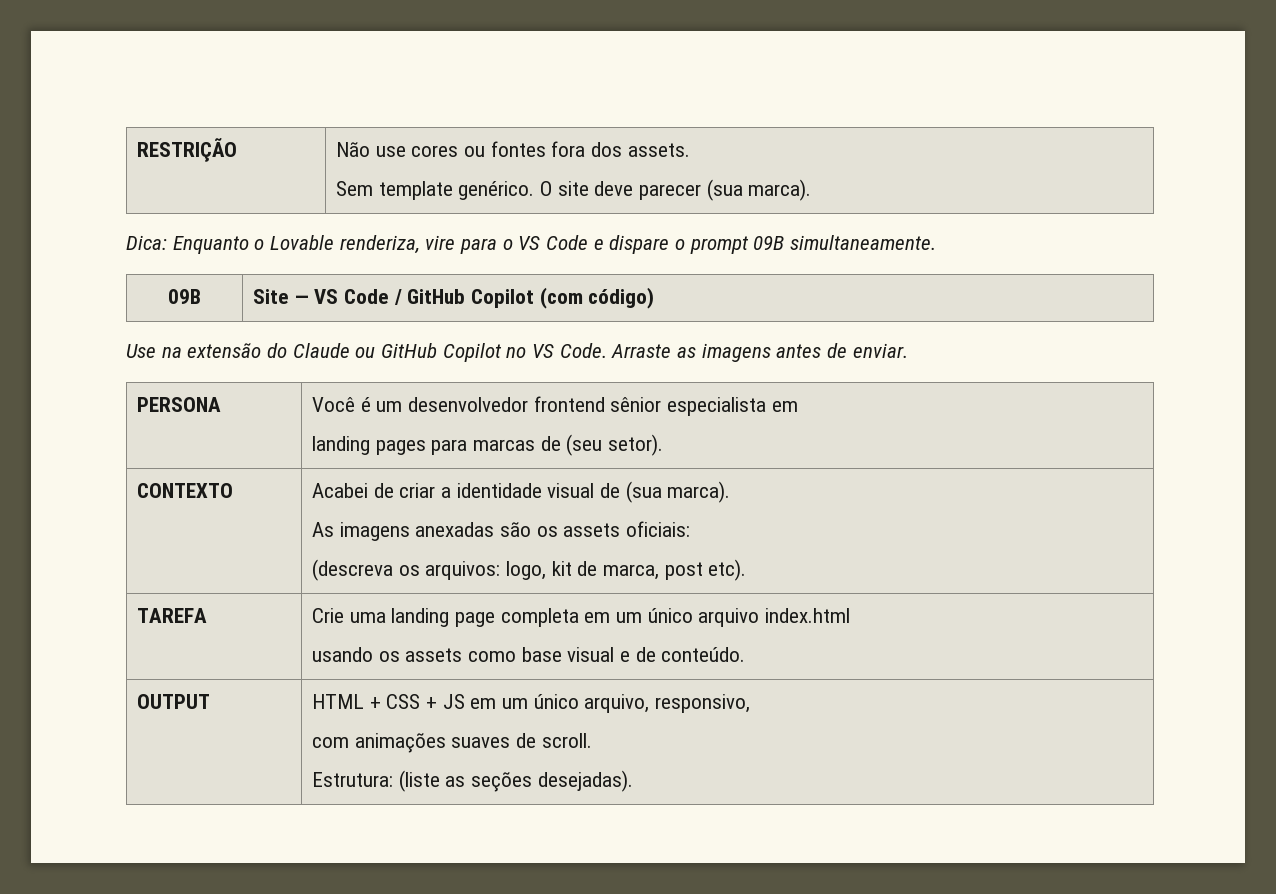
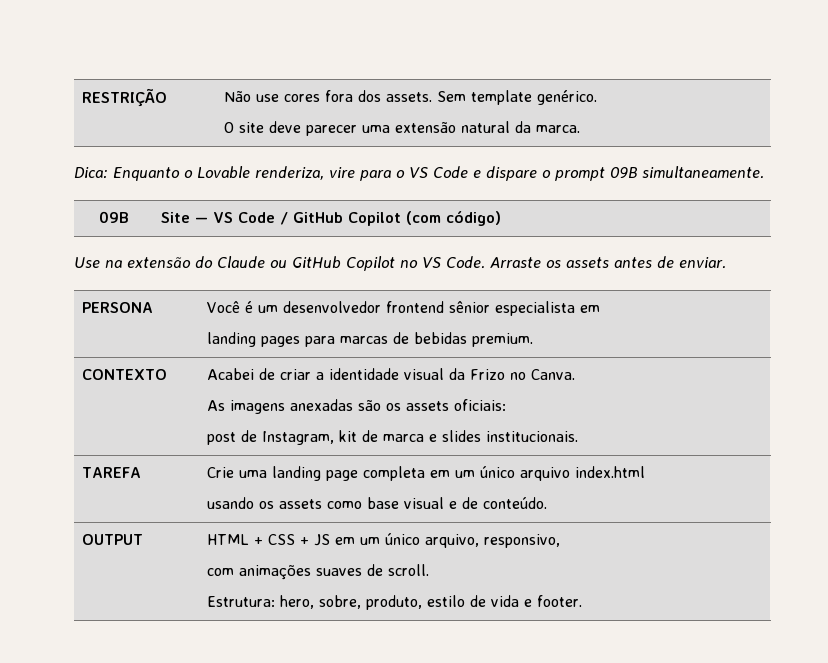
[464,141,546,157] ou fontes -> (320, 98) none
(690, 150) // -> (432, 97) none
(535, 190) none -> (597, 97) //
[706,179,812,201] (sua marca). -> [361,121,580,133] uma extensão natural da marca.
[677,343,771,362] as imagens -> [546,257,609,268] os assets
[566,434,664,456] (seu setor). -> [413,332,533,347] bebidas premium.
[600,481,731,503] de (sua marca). -> [448,368,575,380] da Frizo no Canva.
[312,559,747,581] (descreva os arquivos: logo, kit de marca, post etc). -> [206,430,578,445] post de Instagram, kit de marca e slides institucionais.
[398,770,633,792] (liste as seções desejadas). -> [279,595,582,610] hero, sobre, produto, estilo de vida e footer.

